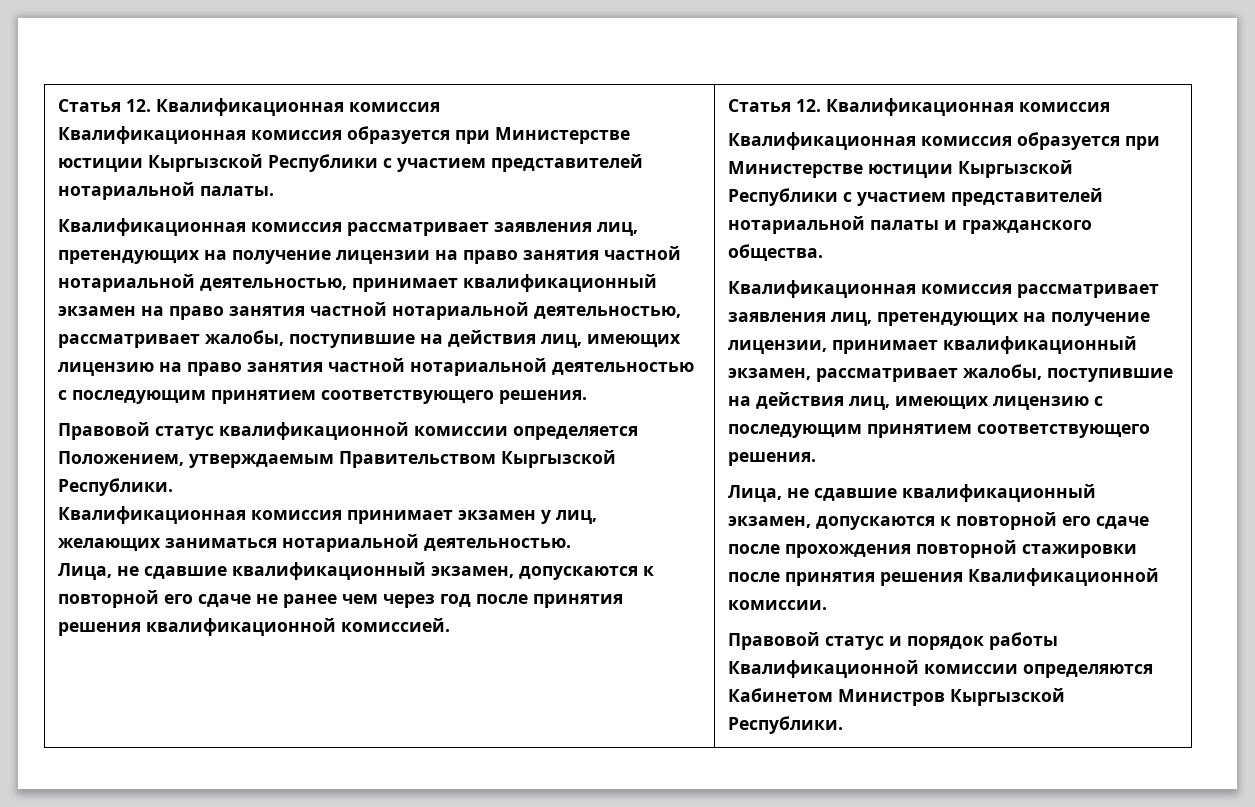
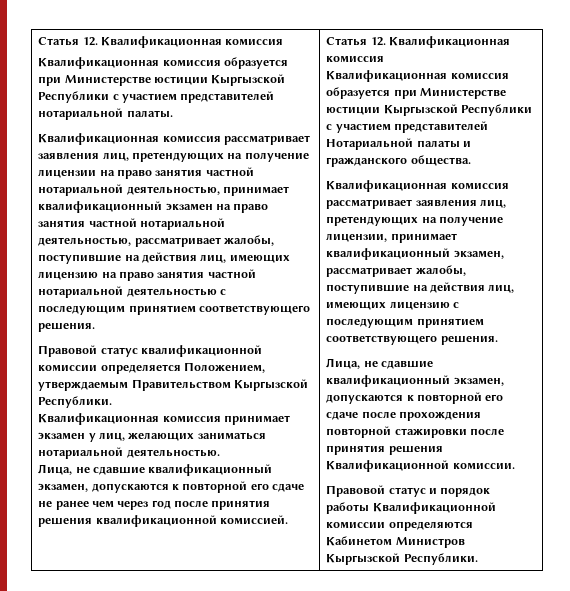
[727,216,865,234] нотариальной -> [326,138,414,150] Нотариальной

